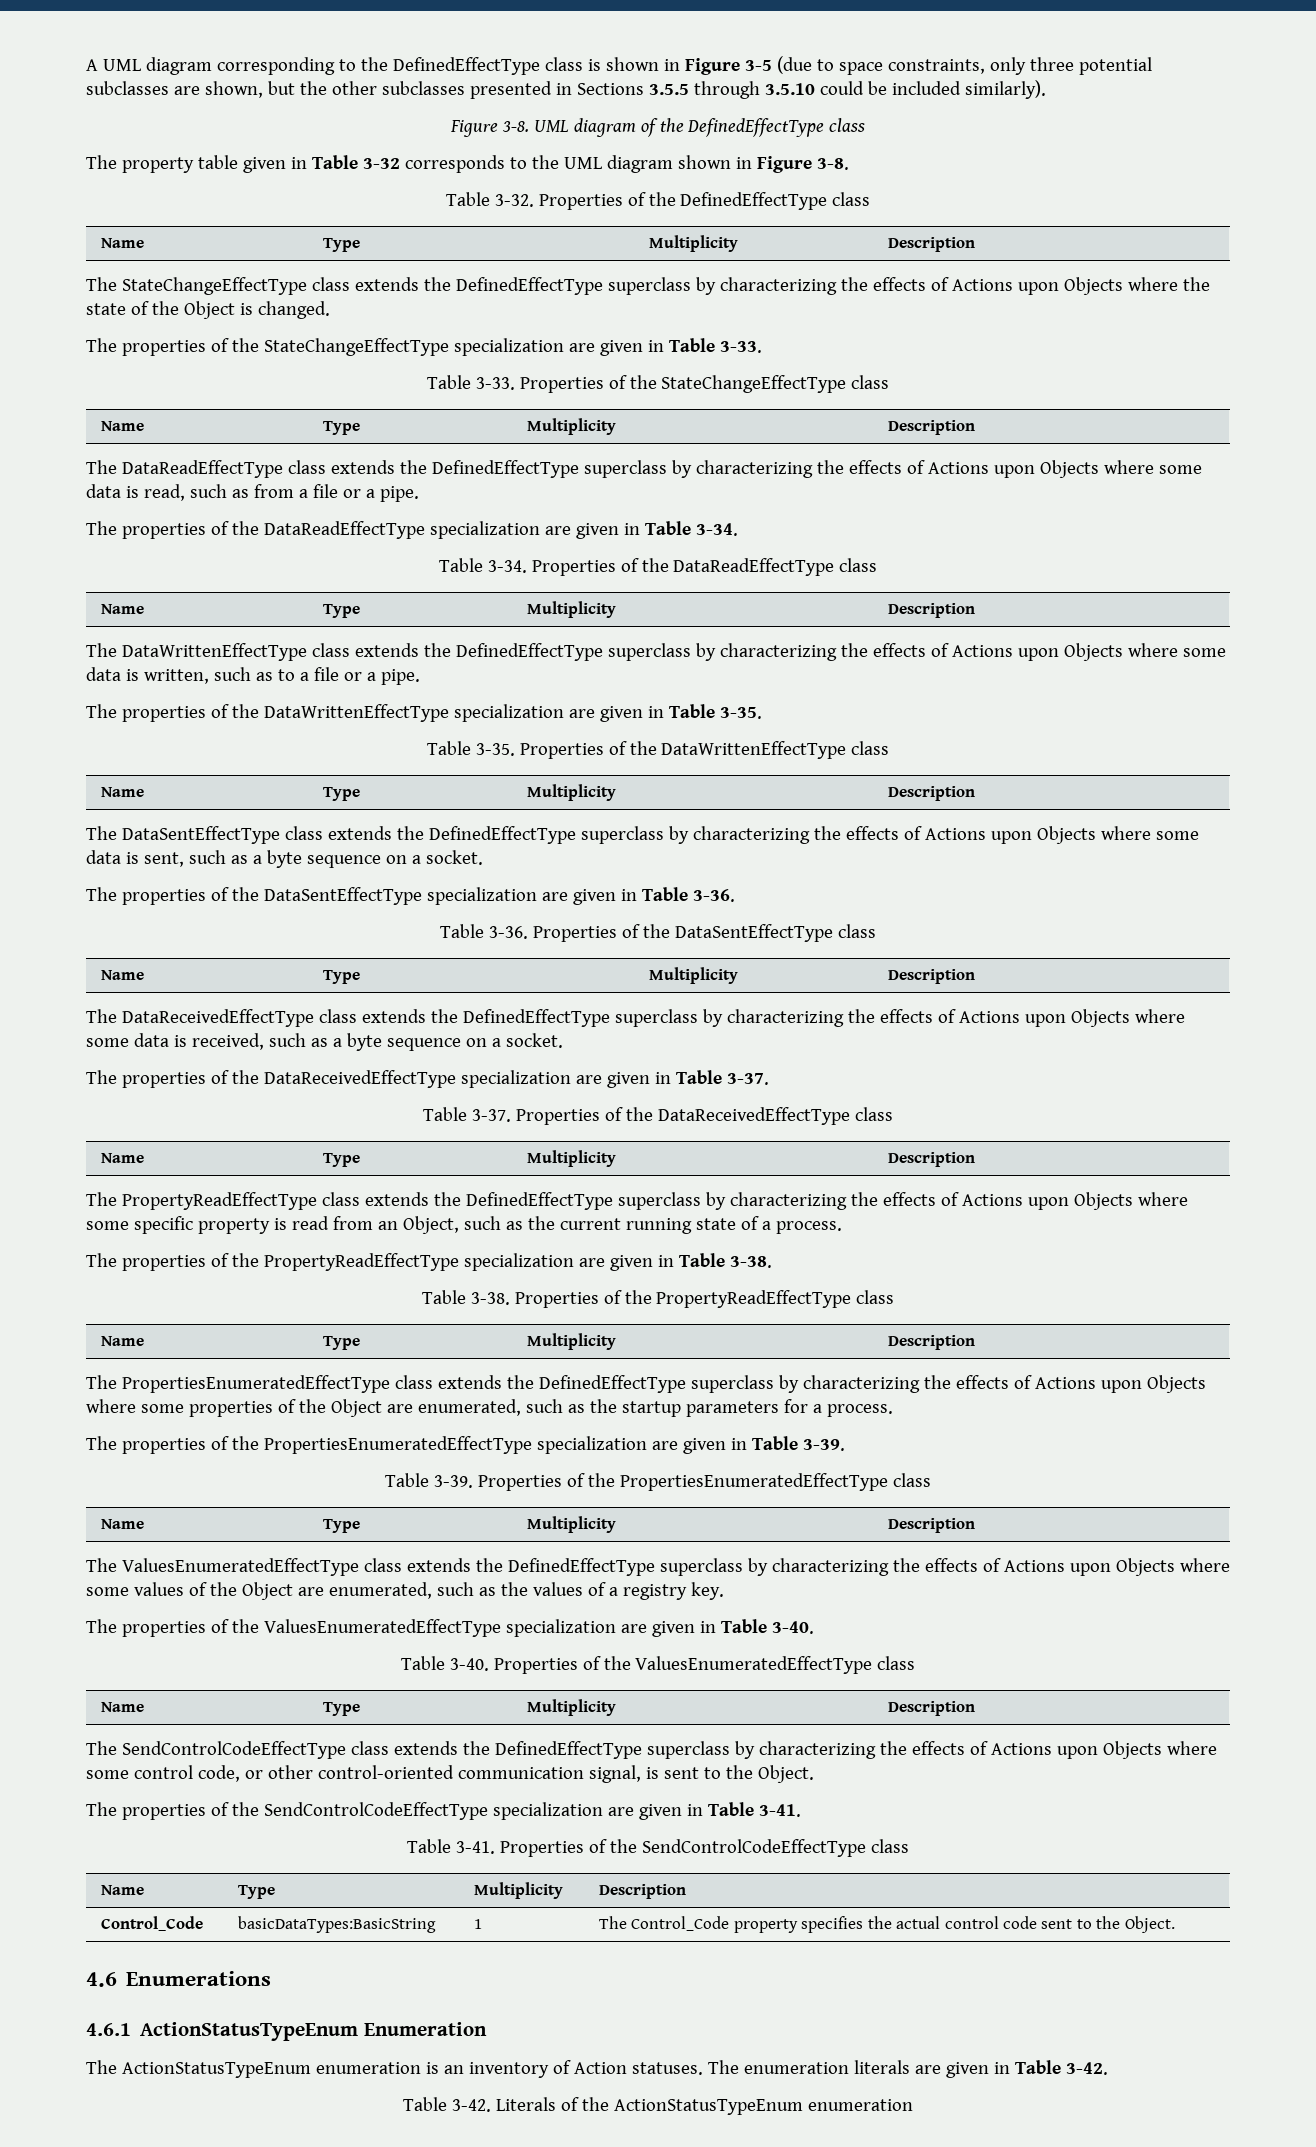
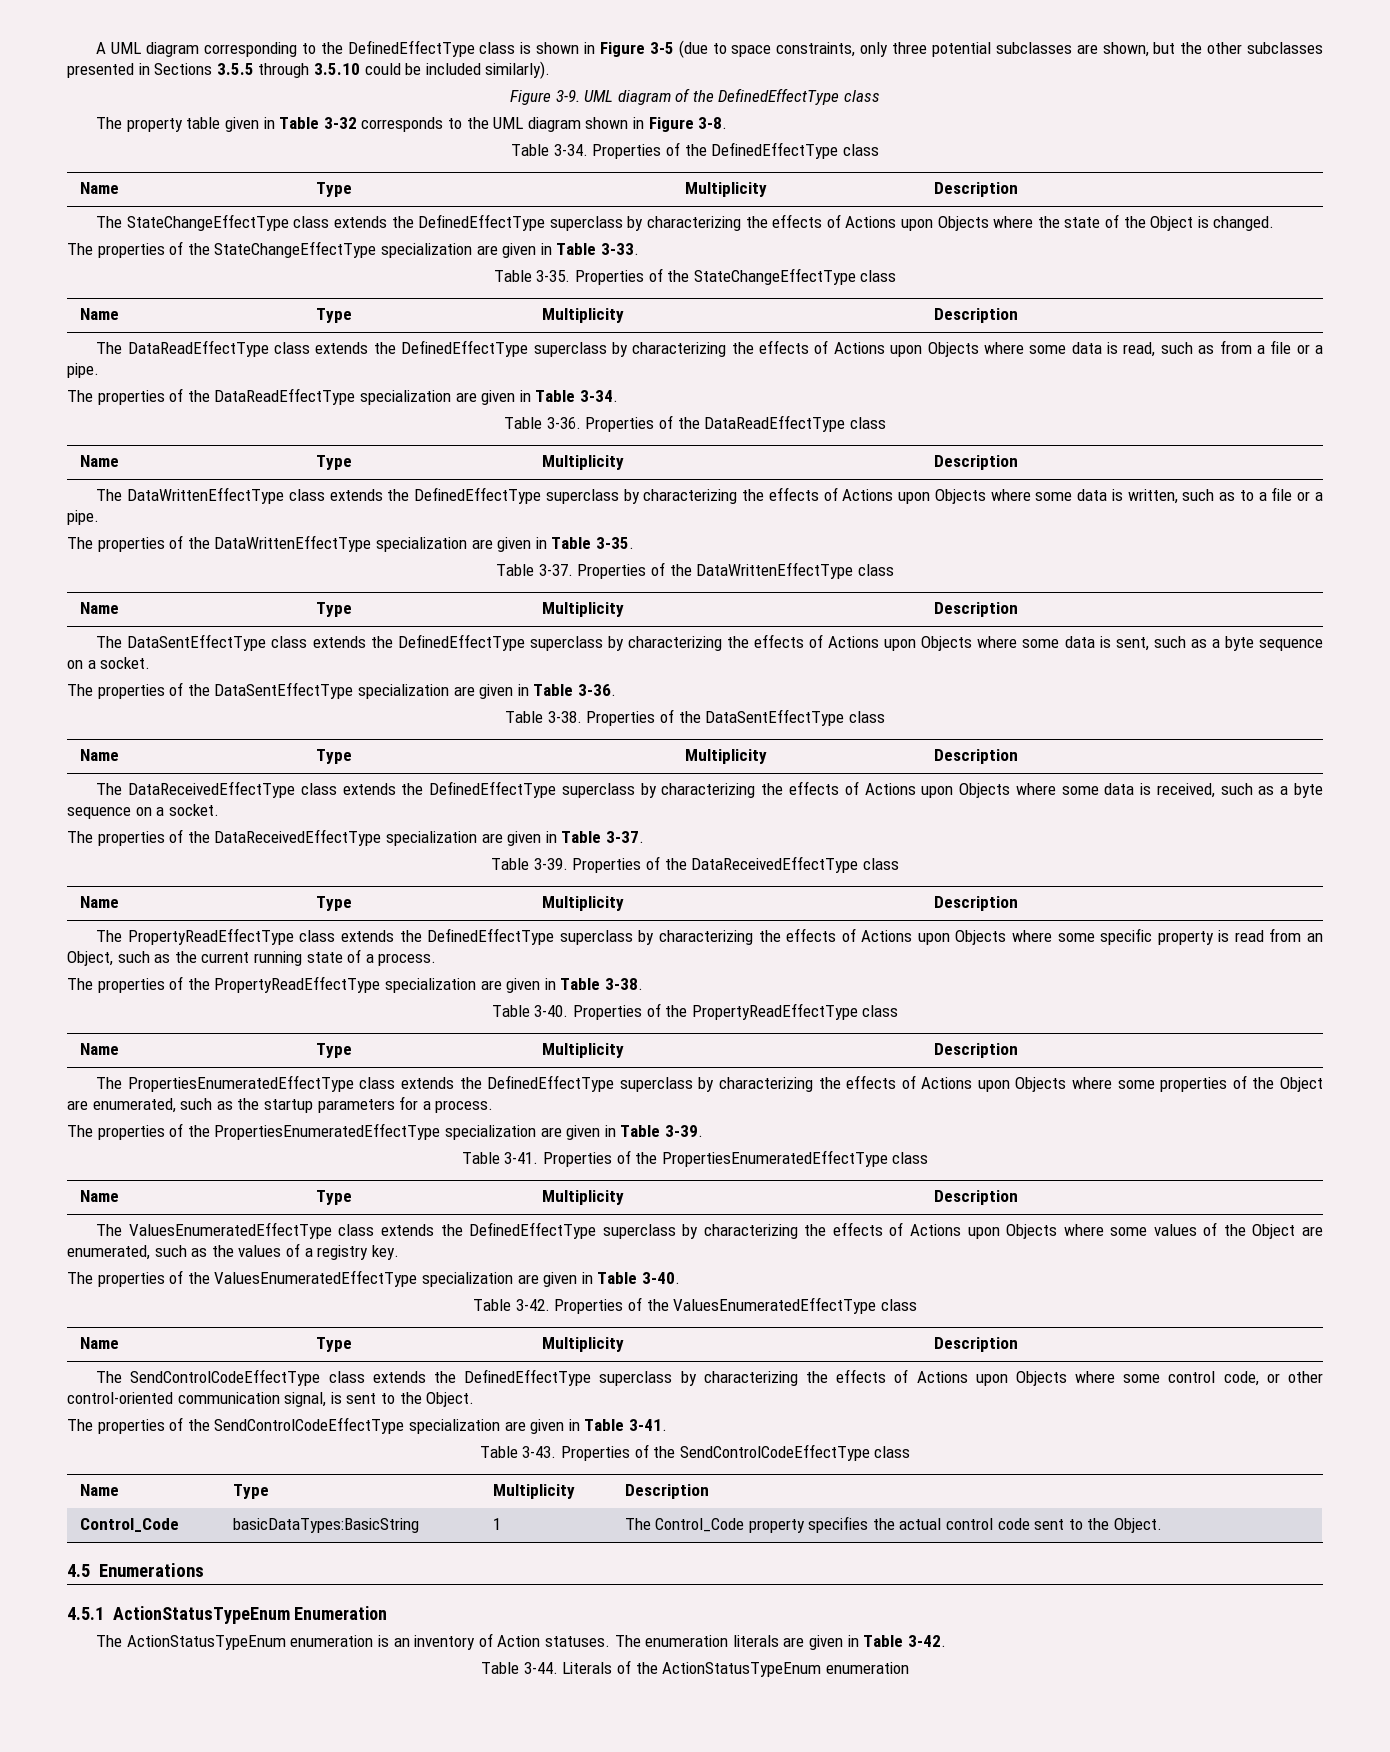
[501,121,529,132] 3-8. -> [555,90,580,102] 3-9.
[494,194,534,207] 3-32. -> [553,144,588,156] 3-34.
[475,377,515,390] 3-33. -> [536,270,571,282] 3-35.
[487,560,527,573] 3-34. -> [546,417,581,429] 3-36.
[475,743,515,756] 3-35. -> [538,564,573,576] 3-37.
[489,926,529,939] 3-36. -> [547,711,582,723] 3-38.
[472,1109,512,1122] 3-37. -> [533,858,568,870] 3-39.
[470,1292,510,1305] 3-38. -> [534,1005,569,1017] 3-40.
[434,1475,474,1488] 3-39. -> [504,1152,539,1164] 3-41.
[449,1658,489,1671] 3-40. -> [515,1299,550,1311] 3-42.
[456,1841,496,1854] 3-41. -> [522,1446,557,1458] 3-43.
[86,1972,117,1987] 4.6 -> [67,1564,90,1577] 4.5
[86,2023,131,2036] 4.6.1 -> [67,1607,104,1620] 4.5.1
[452,2099,492,2112] 3-42. -> [523,1662,558,1674] 3-44.

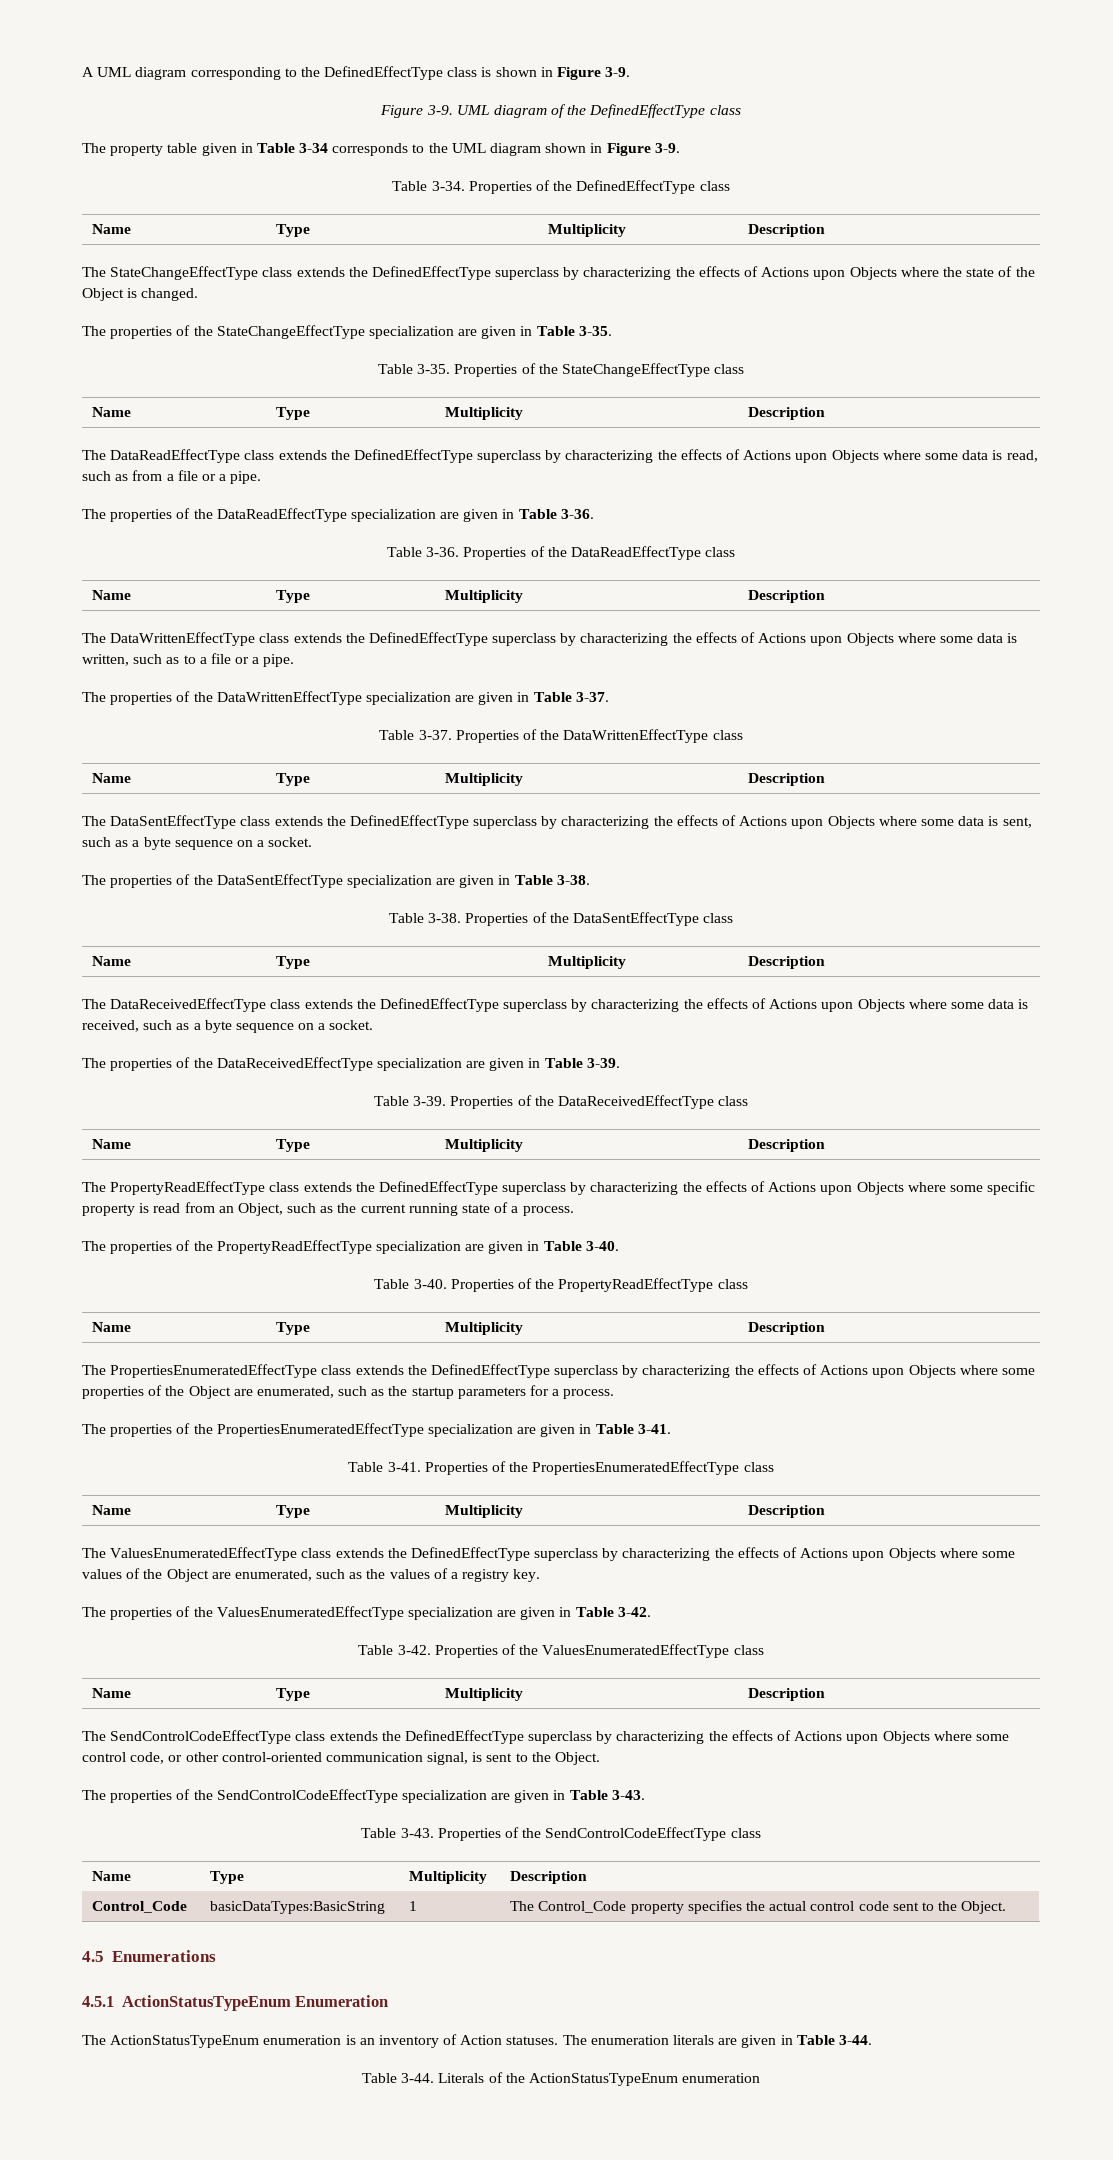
[649,40,1323,58] [67,61,551,79] 3-5 (due to space constraints, only three potential subclasses are shown, but the other subclasses presented in Sections 3.5.5 through 3.5.10 could be included similarly). -> [605,67,631,77] 3-9.
[323,117,357,129] 3-32 -> [299,143,329,153] 3-34
[698,117,728,129] 3-8. -> [654,143,680,153] 3-9.
[600,243,639,255] 3-33. -> [578,326,612,336] 3-35.
[579,390,618,402] 3-34. -> [560,509,594,519] 3-36.
[595,537,634,549] 3-35. -> [575,692,609,702] 3-37.
[577,684,616,696] 3-36. -> [556,875,590,885] 3-38.
[605,831,644,843] 3-37. -> [586,1058,620,1068] 3-39.
[604,978,643,990] 3-38. -> [585,1241,619,1251] 3-40.
[664,1125,703,1137] 3-39. -> [637,1424,671,1434] 3-41.
[641,1272,680,1284] 3-40. -> [617,1607,651,1617] 3-42.
[628,1419,667,1431] 3-41. -> [611,1790,645,1800] 3-43.
[907,1635,946,1647] 3-42. -> [838,2035,872,2045] 3-44.

